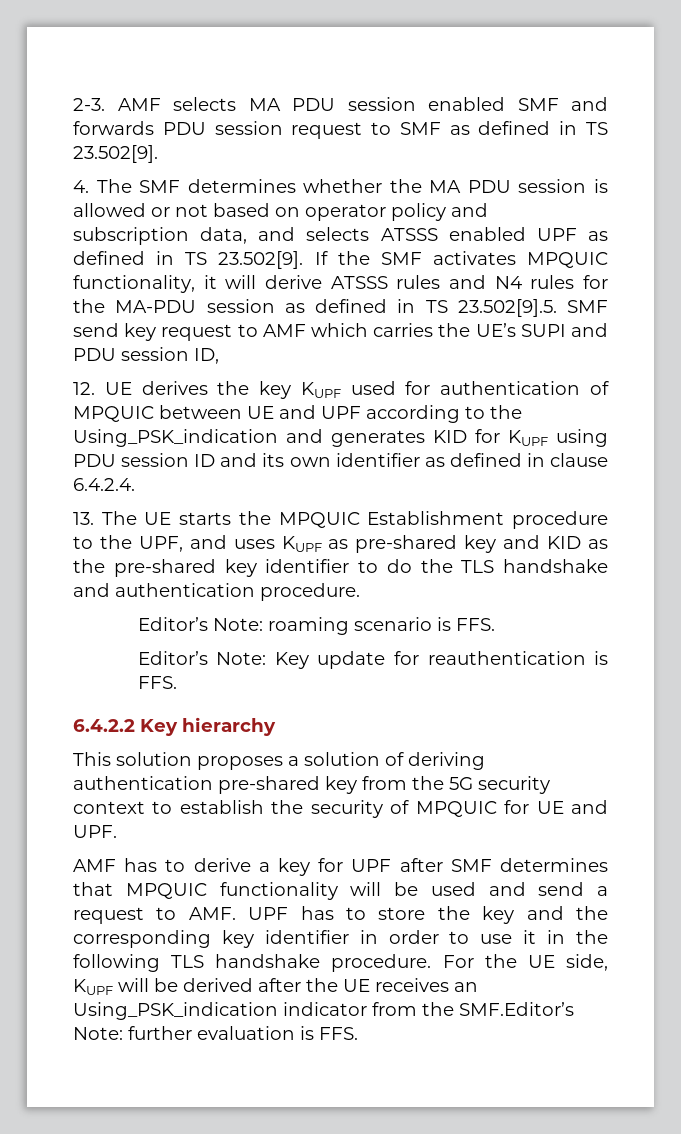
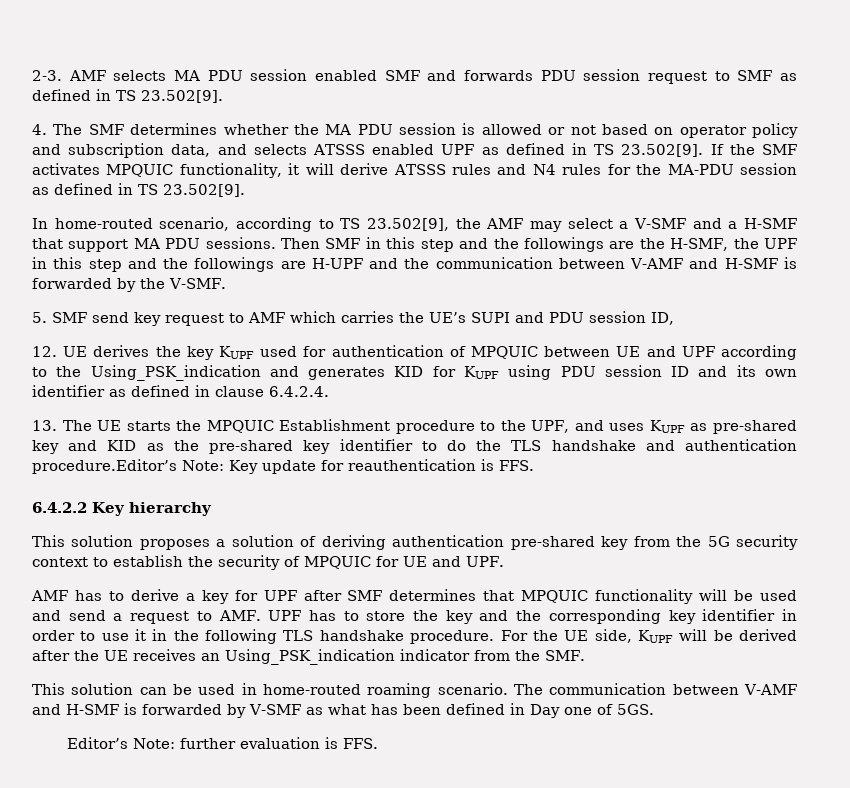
[457,299,557,317] 23.502[9].5. -> [163,184,245,197] [32,217,797,232] [32,237,797,252] [32,257,797,272] [32,278,226,292] [32,312,47,323] 23.502[9]. // In home-routed scenario, according to TS 23.502[9], the AMF may select a V-SMF and a H-SMF that support MA PDU sessions. Then SMF in this step and the followings are the H-SMF, the UPF in this step and the followings are H-UPF and the communication between V-AMF and H-SMF is forwarded by the V-SMF. // 5.
[260,583,360,601] [137,617,495,635] [137,651,208,665] procedure. // Editor’s Note: roaming scenario is FFS. // Editor’s -> [32,459,177,474] procedure.Editor’s
[459,1002,574,1016] SMF.Editor’s -> [545,650,585,661] [32,683,798,698] [32,703,654,718] [67,737,129,749] SMF. // This solution can be used in home-routed roaming scenario. The communication between V-AMF and H-SMF is forwarded by V-SMF as what has been defined in Day one of 5GS. // Editor’s

